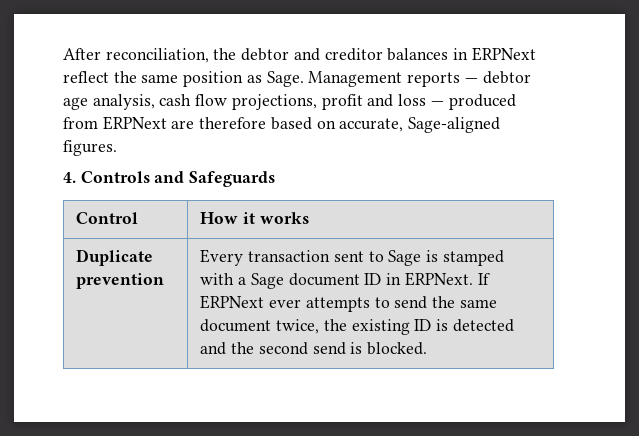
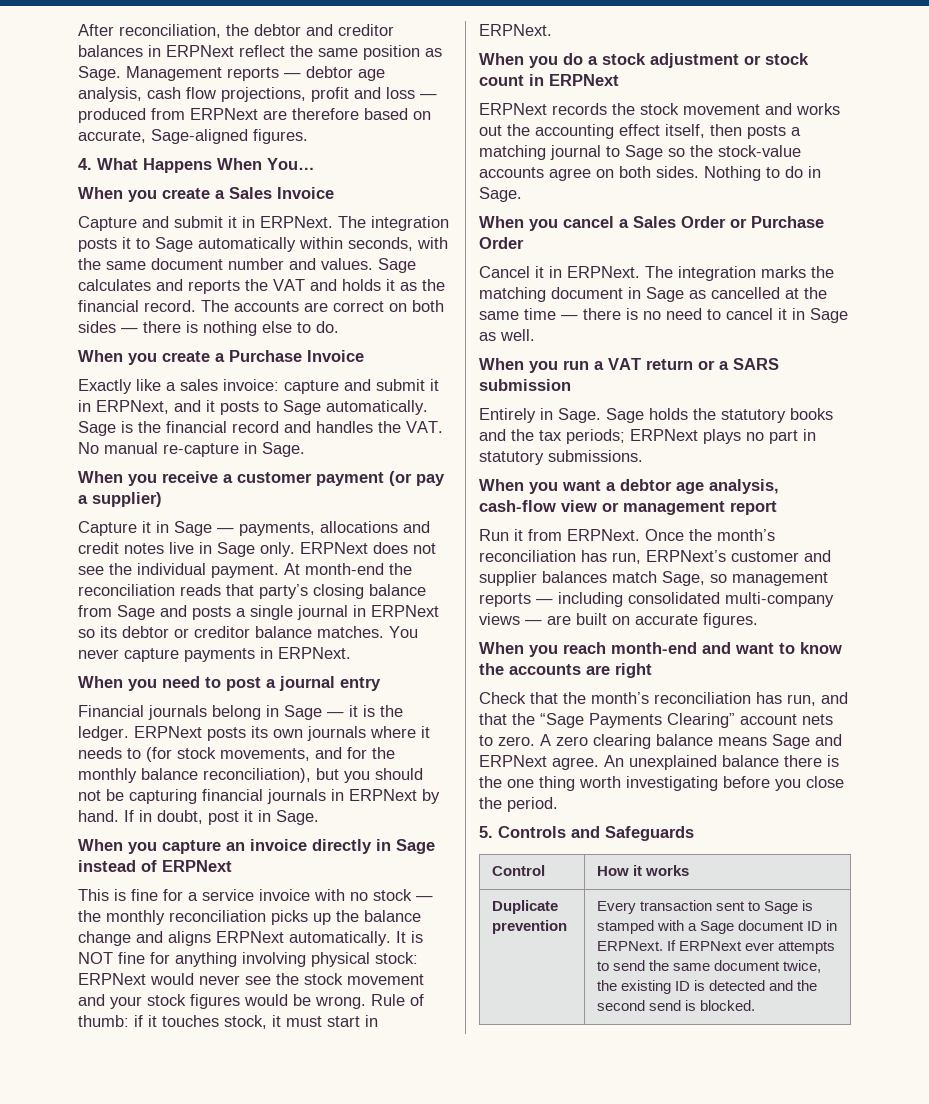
(76, 177) none -> [97,158,315,173] [78,187,334,202] [78,216,449,231] [78,237,448,252] [78,258,416,273] [78,279,445,294] [78,300,444,312] [78,321,339,336] [78,350,364,365] [78,379,439,394] [78,400,428,415] [78,421,443,436] [78,442,305,457] [78,471,445,486] [78,492,162,507] [78,521,430,536] [78,542,436,557] [78,563,412,578] [78,584,426,599] [78,605,439,620] [78,626,418,638] [78,647,351,662] [78,676,381,691] [78,705,403,720] [78,726,430,741] [78,747,395,762] [78,768,423,783] [78,789,440,804] [78,810,319,825] [78,839,435,854] [78,860,232,872] [78,889,433,901] [78,910,421,925] [78,931,423,946] [78,952,418,967] [78,973,424,985] [78,994,424,1009] [78,1015,378,1029] [479,24,552,36] [479,53,809,68] [479,74,619,86] [479,103,840,115] [479,124,801,139] [479,145,801,160] [479,166,821,181] [479,187,522,202] [479,216,824,231] [479,237,524,249] [479,266,834,281] [479,287,827,302] [479,308,848,323] [479,329,535,341] [479,358,779,373] [479,379,571,391] [479,408,833,423] [479,429,816,444] [479,450,643,465] [479,479,779,494] [479,500,777,515] [479,529,775,541] [479,550,831,564] [479,571,828,586] [479,592,834,607] [479,613,758,628] [479,642,842,657] [479,663,652,678] [479,692,848,706] [479,713,833,728] [479,734,842,749] [479,755,839,770] [479,776,844,791] [479,797,558,812] [479,826,493,838] What Happens When You… // When you create a Sales Invoice // Capture and submit it in ERPNext. The integration posts it to Sage automatically within seconds, with the same document number and values. Sage calculates and reports the VAT and holds it as the financial record. The accounts are correct on both sides — there is nothing else to do. // When you create a Purchase Invoice // Exactly like a sales invoice: capture and submit it in ERPNext, and it posts to Sage automatically. Sage is the financial record and handles the VAT. No manual re-capture in Sage. // When you receive a customer payment (or pay a supplier) // Capture it in Sage — payments, allocations and credit notes live in Sage only. ERPNext does not see the individual payment. At month-end the reconciliation reads that party’s closing balance from Sage and posts a single journal in ERPNext so its debtor or creditor balance matches. You never capture payments in ERPNext. // When you need to post a journal entry // Financial journals belong in Sage — it is the ledger. ERPNext posts its own journals where it needs to (for stock movements, and for the monthly balance reconciliation), but you should not be capturing financial journals in ERPNext by hand. If in doubt, post it in Sage. // When you capture an invoice directly in Sage instead of ERPNext // This is fine for a service invoice with no stock — the monthly reconciliation picks up the balance change and aligns ERPNext automatically. It is NOT fine for anything involving physical stock: ERPNext would never see the stock movement and your stock figures would be wrong. Rule of thumb: if it touches stock, it must start in ERPNext. // When you do a stock adjustment or stock count in ERPNext // ERPNext records the stock movement and works out the accounting effect itself, then posts a matching journal to Sage so the stock-value accounts agree on both sides. Nothing to do in Sage. // When you cancel a Sales Order or Purchase Order // Cancel it in ERPNext. The integration marks the matching document in Sage as cancelled at the same time — there is no need to cancel it in Sage as well. // When you run a VAT return or a SARS submission // Entirely in Sage. Sage holds the statutory books and the tax periods; ERPNext plays no part in statutory submissions. // When you want a debtor age analysis, cash-flow view or management report // Run it from ERPNext. Once the month’s reconciliation has run, ERPNext’s customer and supplier balances match Sage, so management reports — including consolidated multi-company views — are built on accurate figures. // When you reach month-end and want to know the accounts are right // Check that the month’s reconciliation has run, and that the “Sage Payments Clearing” account nets to zero. A zero clearing balance means Sage and ERPNext agree. An unexplained balance there is the one thing worth investigating before you close the period. // 5.

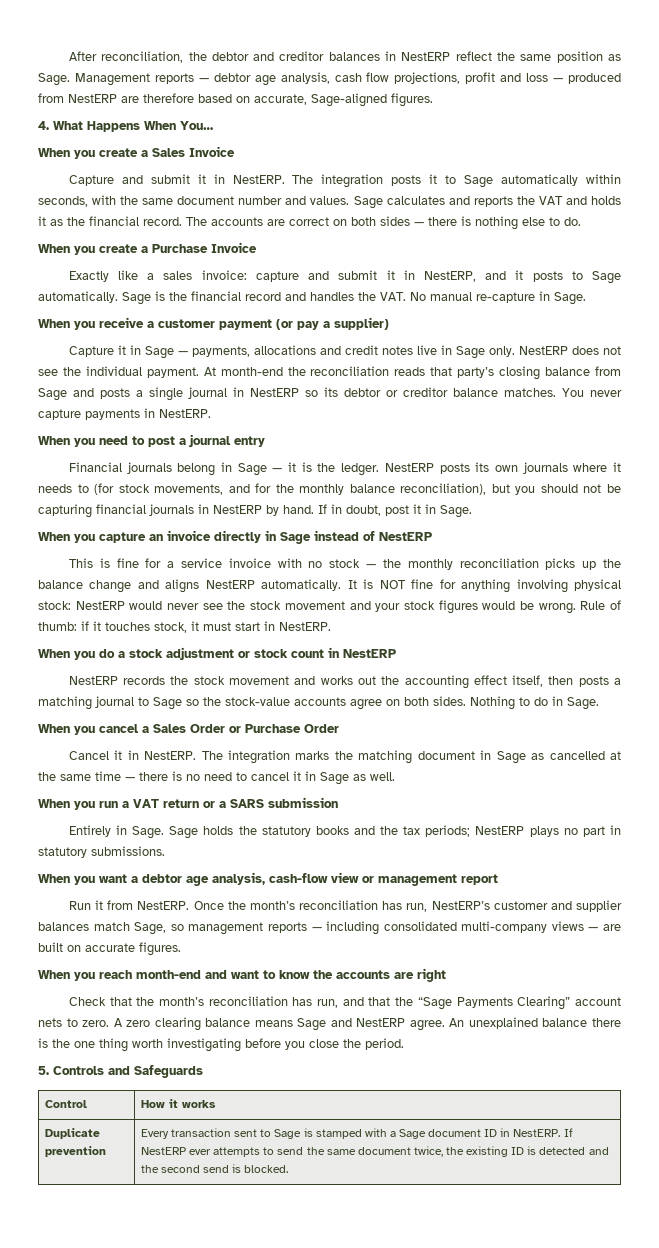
[166,45,234,57] ERPNext -> [401,52,451,61] NestERP
[190,108,258,120] ERPNext -> [68,94,117,103] NestERP
[260,216,333,228] ERPNext. -> [232,175,285,184] NestERP.
[96,400,169,414] ERPNext, -> [423,271,476,282] NestERP,
[300,542,368,554] ERPNext -> [518,346,568,355] NestERP
[371,605,439,617] ERPNext -> [250,388,299,397] NestERP
[278,647,351,659] ERPNext. -> [159,409,211,418] NestERP.
[134,726,202,738] ERPNext -> [384,463,434,472] NestERP
[349,789,417,801] ERPNext -> [213,505,262,514] NestERP
[162,860,232,872] ERPNext -> [379,532,432,541] NestERP
[216,931,284,943] ERPNext -> [205,580,255,589] NestERP
[78,973,146,985] ERPNext -> [75,601,125,610] NestERP
[479,24,552,36] ERPNext. -> [279,622,331,631] NestERP.
[549,74,619,86] [479,103,547,115] ERPNext // ERPNext -> [343,649,396,658] [68,676,118,685] NestERP // NestERP
[567,266,640,278] ERPNext. -> [144,751,197,760] NestERP.
[630,429,698,441] ERPNext -> [475,826,525,835] NestERP
[567,529,640,541] ERPNext. -> [137,901,190,910] NestERP.
[646,550,726,562] ERPNext’s -> [431,901,490,910] NestERP’s
[479,755,547,767] ERPNext -> [356,1018,406,1027] NestERP
[596,940,742,951] ERPNext. If ERPNext -> [513,1128,573,1137] [141,1147,187,1155] NestERP. If NestERP

